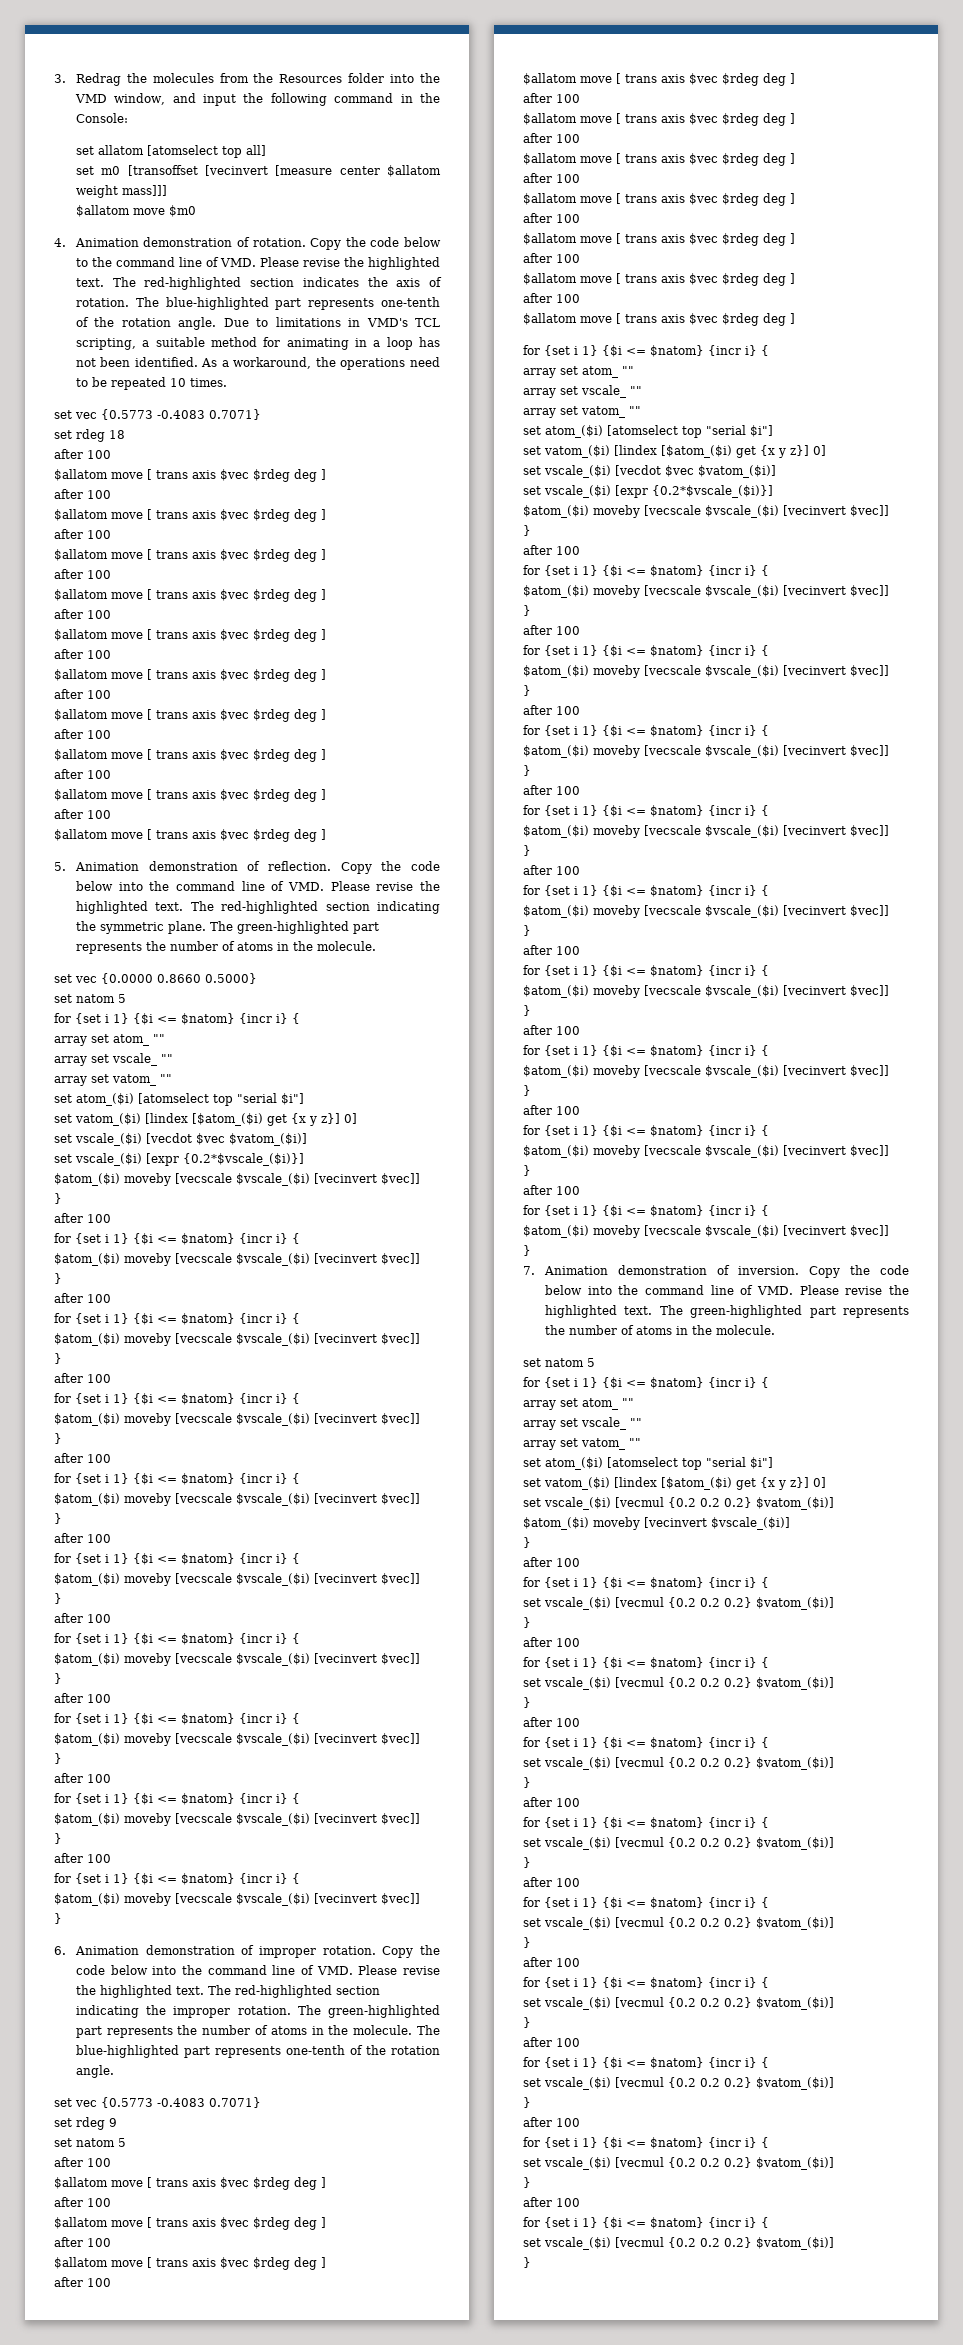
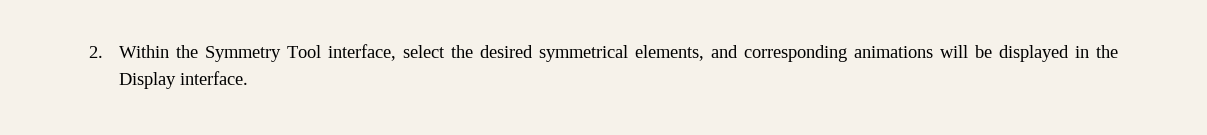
[54,73,441,86] [74,93,441,106] [75,113,128,123] [75,145,266,158] [75,165,441,177] [75,185,167,198] [75,205,196,217] [54,237,442,250] [75,257,440,270] [75,277,442,290] [75,297,440,310] [75,317,440,330] [75,337,441,350] [75,357,441,370] [75,377,227,390] [54,409,261,420] [54,429,125,442] [54,449,111,459] [54,469,326,482] [54,489,111,499] [54,509,326,522] [54,529,111,539] [54,549,326,562] [54,569,111,579] [54,589,326,602] [54,609,111,619] [54,629,326,642] [54,649,111,659] [54,669,326,682] [54,689,111,699] [54,709,326,722] [54,729,111,739] [54,749,326,762] [54,769,111,779] [54,789,326,802] [54,809,111,819] [54,829,326,842] [54,861,440,874] [75,881,441,891] [75,901,441,914] [75,921,379,934] [75,941,376,954] [54,973,257,984] [54,994,126,1003] [54,1013,300,1025] [54,1034,165,1046] [54,1053,173,1066] [54,1074,172,1086] [54,1093,304,1106] [54,1113,357,1126] [54,1133,307,1146] [54,1153,304,1166] [54,1173,420,1186] [54,1193,62,1204] [54,1213,111,1223] [54,1233,300,1245] [54,1253,420,1266] [54,1273,62,1284] [54,1293,111,1303] [54,1313,300,1325] [54,1333,420,1346] [54,1353,62,1364] [54,1373,111,1383] [54,1393,300,1405] [54,1413,420,1426] [54,1433,62,1444] [54,1453,111,1463] [54,1473,300,1485] [54,1493,420,1506] [54,1513,62,1524] [54,1533,111,1543] [54,1553,300,1565] [54,1573,420,1586] [54,1593,62,1604] [54,1613,111,1623] [54,1633,300,1645] [54,1653,420,1666] [54,1673,62,1684] [54,1693,111,1703] [54,1713,300,1725] [54,1733,420,1746] [54,1753,62,1764] [54,1773,111,1783] [54,1793,300,1805] [54,1813,420,1826] [54,1833,62,1844] [54,1853,111,1863] [54,1873,300,1885] [54,1893,420,1906] [54,1913,62,1924] [54,1945,440,1958] [75,1965,441,1975] [75,1985,380,1998] [75,2005,440,2018] [75,2025,440,2038] [75,2045,440,2058] [75,2065,114,2078] [54,2097,261,2108] [54,2117,117,2130] [54,2138,126,2147] [54,2157,111,2167] [54,2177,326,2190] [54,2197,111,2207] [54,2217,326,2230] [54,2237,111,2247] [54,2257,326,2270] [54,2277,111,2287] [523,73,795,86] [523,93,580,103] [523,113,795,126] [523,133,580,143] [523,153,795,166] [523,173,580,183] [523,193,795,206] [523,213,580,223] [523,233,795,246] [523,253,580,263] [523,273,795,286] [523,293,580,303] [523,313,795,326] [523,345,769,357] [523,366,634,378] [523,385,642,398] [523,406,641,418] [523,425,773,438] [523,445,826,458] [523,465,776,478] [523,485,773,498] [523,505,889,518] [523,525,531,536] [523,545,580,555] [523,565,769,577] [523,585,889,598] [523,605,531,616] [523,625,580,635] [523,645,769,657] [523,665,889,678] [523,685,531,696] [523,705,580,715] [523,725,769,737] [523,745,889,758] [523,765,531,776] [523,785,580,795] [523,805,769,817] [523,825,889,838] [523,845,531,856] [523,865,580,875] [523,885,769,897] [523,905,889,918] [523,925,531,936] [523,945,580,955] [523,965,769,977] [523,985,889,998] [523,1005,531,1016] [523,1025,580,1035] [523,1045,769,1057] [523,1065,889,1078] [523,1085,531,1096] [523,1105,580,1115] [523,1125,769,1137] [523,1145,889,1158] [523,1165,531,1176] [523,1185,580,1195] [523,1205,769,1217] [523,1225,889,1238] [523,1245,531,1256] [523,1265,909,1278] [544,1285,909,1295] [544,1305,909,1318] [544,1325,775,1335] [523,1358,595,1367] [523,1377,769,1389] [523,1398,634,1410] [523,1417,642,1430] [523,1438,641,1450] [523,1457,773,1470] [523,1477,826,1490] [523,1497,834,1510] [523,1517,790,1530] [523,1537,531,1548] [523,1557,580,1567] [523,1577,769,1589] [523,1597,834,1610] [523,1617,531,1628] [523,1637,580,1647] [523,1657,769,1669] [523,1677,834,1690] [523,1697,531,1708] [523,1717,580,1727] [523,1737,769,1749] [523,1757,834,1770] [523,1777,531,1788] [523,1797,580,1807] [523,1817,769,1829] [523,1837,834,1850] [523,1857,531,1868] [523,1877,580,1887] [523,1897,769,1909] [523,1917,834,1930] [523,1937,531,1948] [523,1957,580,1967] [523,1977,769,1989] [523,1997,834,2010] [523,2017,531,2028] [523,2037,580,2047] [523,2057,769,2069] [523,2077,834,2090] [523,2097,531,2108] [523,2117,580,2127] [523,2137,769,2149] [523,2157,834,2170] [523,2177,531,2188] [523,2197,580,2207] [523,2217,769,2229] [523,2237,834,2250] [523,2257,531,2268] 3. Redrag the molecules from the Resources folder into the VMD window, and input the following command in the Console: // set allatom [atomselect top all] // set m0 [transoffset [vecinvert [measure center $allatom weight mass]]] // $allatom move $m0 // 4. Animation demonstration of rotation. Copy the code below to the command line of VMD. Please revise the highlighted text. The red-highlighted section indicates the axis of rotation. The blue-highlighted part represents one-tenth of the rotation angle. Due to limitations in VMD's TCL scripting, a suitable method for animating in a loop has not been identified. As a workaround, the operations need to be repeated 10 times. // set vec {0.5773 -0.4083 0.7071} // set rdeg 18 // after 100 // $allatom move [ trans axis $vec $rdeg deg ] // after 100 // $allatom move [ trans axis $vec $rdeg deg ] // after 100 // $allatom move [ trans axis $vec $rdeg deg ] // after 100 // $allatom move [ trans axis $vec $rdeg deg ] // after 100 // $allatom move [ trans axis $vec $rdeg deg ] // after 100 // $allatom move [ trans axis $vec $rdeg deg ] // after 100 // $allatom move [ trans axis $vec $rdeg deg ] // after 100 // $allatom move [ trans axis $vec $rdeg deg ] // after 100 // $allatom move [ trans axis $vec $rdeg deg ] // after 100 // $allatom move [ trans axis $vec $rdeg deg ] // 5. Animation demonstration of reflection. Copy the code below into the command line of VMD. Please revise the highlighted text. The red-highlighted section indicating the symmetric plane. The green-highlighted part represents the number of atoms in the molecule. // set vec {0.0000 0.8660 0.5000} // set natom 5 // for {set i 1} {$i <= $natom} {incr i} { // array set atom_ "" // array set vscale_ "" // array set vatom_ "" // set atom_($i) [atomselect top "serial $i"] // set vatom_($i) [lindex [$atom_($i) get {x y z}] 0] // set vscale_($i) [vecdot $vec $vatom_($i)] // set vscale_($i) [expr {0.2*$vscale_($i)}] // $atom_($i) moveby [vecscale $vscale_($i) [vecinvert $vec]] // } // after 100 // for {set i 1} {$i <= $natom} {incr i} { // $atom_($i) moveby [vecscale $vscale_($i) [vecinvert $vec]] // } // after 100 // for {set i 1} {$i <= $natom} {incr i} { // $atom_($i) moveby [vecscale $vscale_($i) [vecinvert $vec]] // } // after 100 // for {set i 1} {$i <= $natom} {incr i} { // $atom_($i) moveby [vecscale $vscale_($i) [vecinvert $vec]] // } // after 100 // for {set i 1} {$i <= $natom} {incr i} { // $atom_($i) moveby [vecscale $vscale_($i) [vecinvert $vec]] // } // after 100 // for {set i 1} {$i <= $natom} {incr i} { // $atom_($i) moveby [vecscale $vscale_($i) [vecinvert $vec]] // } // after 100 // for {set i 1} {$i <= $natom} {incr i} { // $atom_($i) moveby [vecscale $vscale_($i) [vecinvert $vec]] // } // after 100 // for {set i 1} {$i <= $natom} {incr i} { // $atom_($i) moveby [vecscale $vscale_($i) [vecinvert $vec]] // } // after 100 // for {set i 1} {$i <= $natom} {incr i} { // $atom_($i) moveby [vecscale $vscale_($i) [vecinvert $vec]] // } // after 100 // for {set i 1} {$i <= $natom} {incr i} { // $atom_($i) moveby [vecscale $vscale_($i) [vecinvert $vec]] // } // 6. Animation demonstration of improper rotation. Copy the code below into the command line of VMD. Please revise the highlighted text. The red-highlighted section indicating the improper rotation. The green-highlighted part represents the number of atoms in the molecule. The blue-highlighted part represents one-tenth of the rotation angle. // set vec {0.5773 -0.4083 0.7071} // set rdeg 9 // set natom 5 // after 100 // $allatom move [ trans axis $vec $rdeg deg ] // after 100 // $allatom move [ trans axis $vec $rdeg deg ] // after 100 // $allatom move [ trans axis $vec $rdeg deg ] // after 100 // $allatom move [ trans axis $vec $rdeg deg ] // after 100 // $allatom move [ trans axis $vec $rdeg deg ] // after 100 // $allatom move [ trans axis $vec $rdeg deg ] // after 100 // $allatom move [ trans axis $vec $rdeg deg ] // after 100 // $allatom move [ trans axis $vec $rdeg deg ] // after 100 // $allatom move [ trans axis $vec $rdeg deg ] // after 100 // $allatom move [ trans axis $vec $rdeg deg ] // for {set i 1} {$i <= $natom} {incr i} { // array set atom_ "" // array set vscale_ "" // array set vatom_ "" // set atom_($i) [atomselect top "serial $i"] // set vatom_($i) [lindex [$atom_($i) get {x y z}] 0] // set vscale_($i) [vecdot $vec $vatom_($i)] // set vscale_($i) [expr {0.2*$vscale_($i)}] // $atom_($i) moveby [vecscale $vscale_($i) [vecinvert $vec]] // } // after 100 // for {set i 1} {$i <= $natom} {incr i} { // $atom_($i) moveby [vecscale $vscale_($i) [vecinvert $vec]] // } // after 100 // for {set i 1} {$i <= $natom} {incr i} { // $atom_($i) moveby [vecscale $vscale_($i) [vecinvert $vec]] // } // after 100 // for {set i 1} {$i <= $natom} {incr i} { // $atom_($i) moveby [vecscale $vscale_($i) [vecinvert $vec]] // } // after 100 // for {set i 1} {$i <= $natom} {incr i} { // $atom_($i) moveby [vecscale $vscale_($i) [vecinvert $vec]] // } // after 100 // for {set i 1} {$i <= $natom} {incr i} { // $atom_($i) moveby [vecscale $vscale_($i) [vecinvert $vec]] // } // after 100 // for {set i 1} {$i <= $natom} {incr i} { // $atom_($i) moveby [vecscale $vscale_($i) [vecinvert $vec]] // } // after 100 // for {set i 1} {$i <= $natom} {incr i} { // $atom_($i) moveby [vecscale $vscale_($i) [vecinvert $vec]] // } // after 100 // for {set i 1} {$i <= $natom} {incr i} { // $atom_($i) moveby [vecscale $vscale_($i) [vecinvert $vec]] // } // after 100 // for {set i 1} {$i <= $natom} {incr i} { // $atom_($i) moveby [vecscale $vscale_($i) [vecinvert $vec]] // } // 7. Animation demonstration of inversion. Copy the code below into the command line of VMD. Please revise the highlighted text. The green-highlighted part represents the number of atoms in the molecule. // set natom 5 // for {set i 1} {$i <= $natom} {incr i} { // array set atom_ "" // array set vscale_ "" // array set vatom_ "" // set atom_($i) [atomselect top "serial $i"] // set vatom_($i) [lindex [$atom_($i) get {x y z}] 0] // set vscale_($i) [vecmul {0.2 0.2 0.2} $vatom_($i)] // $atom_($i) moveby [vecinvert $vscale_($i)] // } // after 100 // for {set i 1} {$i <= $natom} {incr i} { // set vscale_($i) [vecmul {0.2 0.2 0.2} $vatom_($i)] // } // after 100 // for {set i 1} {$i <= $natom} {incr i} { // set vscale_($i) [vecmul {0.2 0.2 0.2} $vatom_($i)] // } // after 100 // for {set i 1} {$i <= $natom} {incr i} { // set vscale_($i) [vecmul {0.2 0.2 0.2} $vatom_($i)] // } // after 100 // for {set i 1} {$i <= $natom} {incr i} { // set vscale_($i) [vecmul {0.2 0.2 0.2} $vatom_($i)] // } // after 100 // for {set i 1} {$i <= $natom} {incr i} { // set vscale_($i) [vecmul {0.2 0.2 0.2} $vatom_($i)] // } // after 100 // for {set i 1} {$i <= $natom} {incr i} { // set vscale_($i) [vecmul {0.2 0.2 0.2} $vatom_($i)] // } // after 100 // for {set i 1} {$i <= $natom} {incr i} { // set vscale_($i) [vecmul {0.2 0.2 0.2} $vatom_($i)] // } // after 100 // for {set i 1} {$i <= $natom} {incr i} { // set vscale_($i) [vecmul {0.2 0.2 0.2} $vatom_($i)] // } // after 100 // for {set i 1} {$i <= $natom} {incr i} { // set vscale_($i) [vecmul {0.2 0.2 0.2} $vatom_($i)] // } -> [89,44,1119,62] [119,71,249,89] 2. Within the Symmetry Tool interface, select the desired symmetrical elements, and corresponding animations will be displayed in the Display interface.

